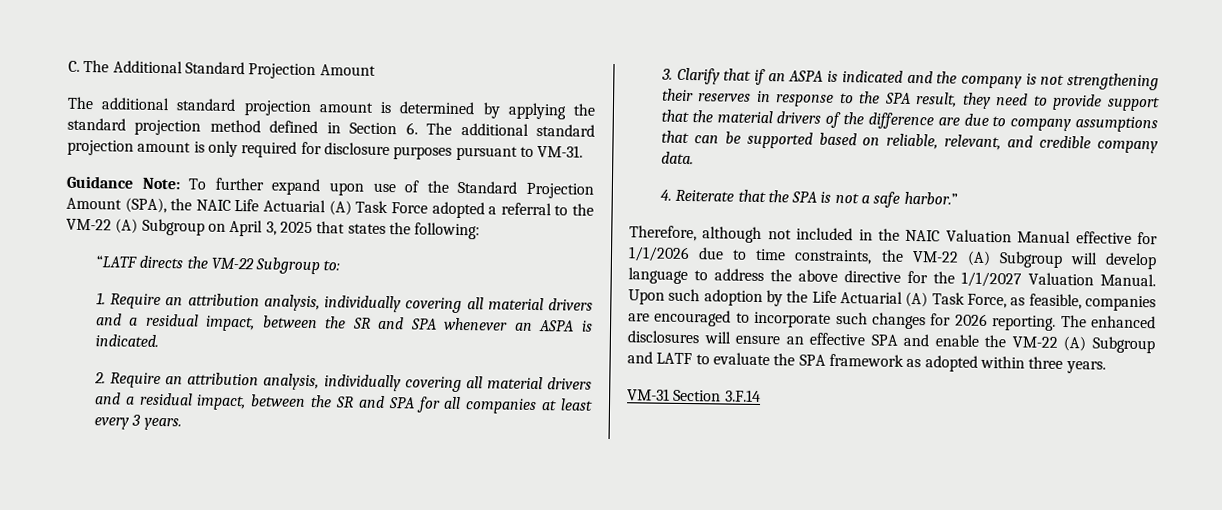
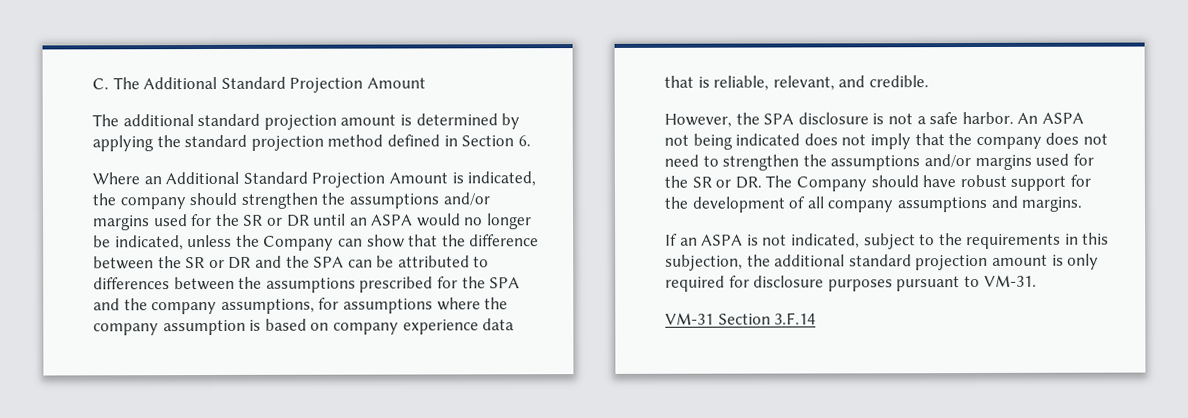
[426,122,453,135] The -> [92,171,537,188] [92,192,490,210] [93,213,533,231] [93,234,540,251] [93,255,490,270] [93,276,521,293] [93,297,509,315] [93,318,515,336] [664,75,929,91] [664,111,1084,128] [664,132,1108,150] [664,153,1094,171] [664,174,1091,192] [664,195,1084,213] [665,232,1110,250] [665,254,771,271] // Where an Additional Standard Projection Amount is indicated, the company should strengthen the assumptions and/or margins used for the SR or DR until an ASPA would no longer be indicated, unless the Company can show that the difference between the SR or DR and the SPA can be attributed to differences between the assumptions prescribed for the SPA and the company assumptions, for assumptions where the company assumption is based on company experience data that is reliable, relevant, and credible. // However, the SPA disclosure is not a safe harbor. An ASPA not being indicated does not imply that the company does not need to strengthen the assumptions and/or margins used for the SR or DR. The Company should have robust support for the development of all company assumptions and margins. // If an ASPA is not indicated, subject to the requirements in this subjection, the
[66,175,595,199] [66,197,595,219] [66,218,481,240] [95,255,341,275] [95,292,593,314] [95,313,593,332] [94,334,159,348] [93,372,592,393] [93,392,594,415] [93,414,182,431] [660,67,1159,91] [661,88,1160,112] [660,109,1159,133] [660,130,1158,154] [660,151,694,165] [659,189,958,208] [629,225,1158,245] [628,246,1157,270] [628,267,1156,288] [628,288,1156,312] [628,309,1157,331] [627,330,1155,354] [627,351,1106,374] // Guidance Note: To further expand upon use of the Standard Projection Amount (SPA), the NAIC Life Actuarial (A) Task Force adopted a referral to the VM-22 (A) Subgroup on April 3, 2025 that states the following: // “LATF directs the VM-22 Subgroup to: // 1. Require an attribution analysis, individually covering all material drivers and a residual impact, between the SR and SPA whenever an ASPA is indicated. // 2. Require an attribution analysis, individually covering all material drivers and a residual impact, between the SR and SPA for all companies at least every 3 years. // 3. Clarify that if an ASPA is indicated and the company is not strengthening their reserves in response to the SPA result, they need to provide support that the material drivers of the difference are due to company assumptions that can be supported based on reliable, relevant, and credible company data. // 4. Reiterate that the SPA is not a safe harbor.” // Therefore, although not included in the NAIC Valuation Manual effective for 1/1/2026 due to time constraints, the VM-22 (A) Subgroup will develop language to address the above directive for the 1/1/2027 Valuation Manual. Upon such adoption by the Life Actuarial (A) Task Force, as feasible, companies are encouraged to incorporate such changes for 2026 reporting. The enhanced disclosures will ensure an effective SPA and enable the VM-22 (A) Subgroup and LATF to evaluate the SPA framework as adopted within three years. -> (1037, 280) none

